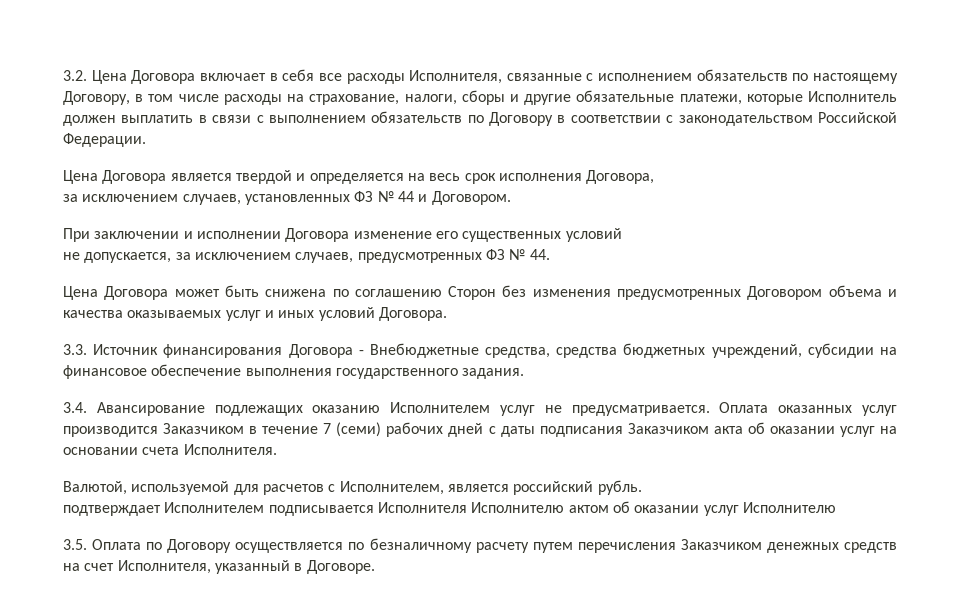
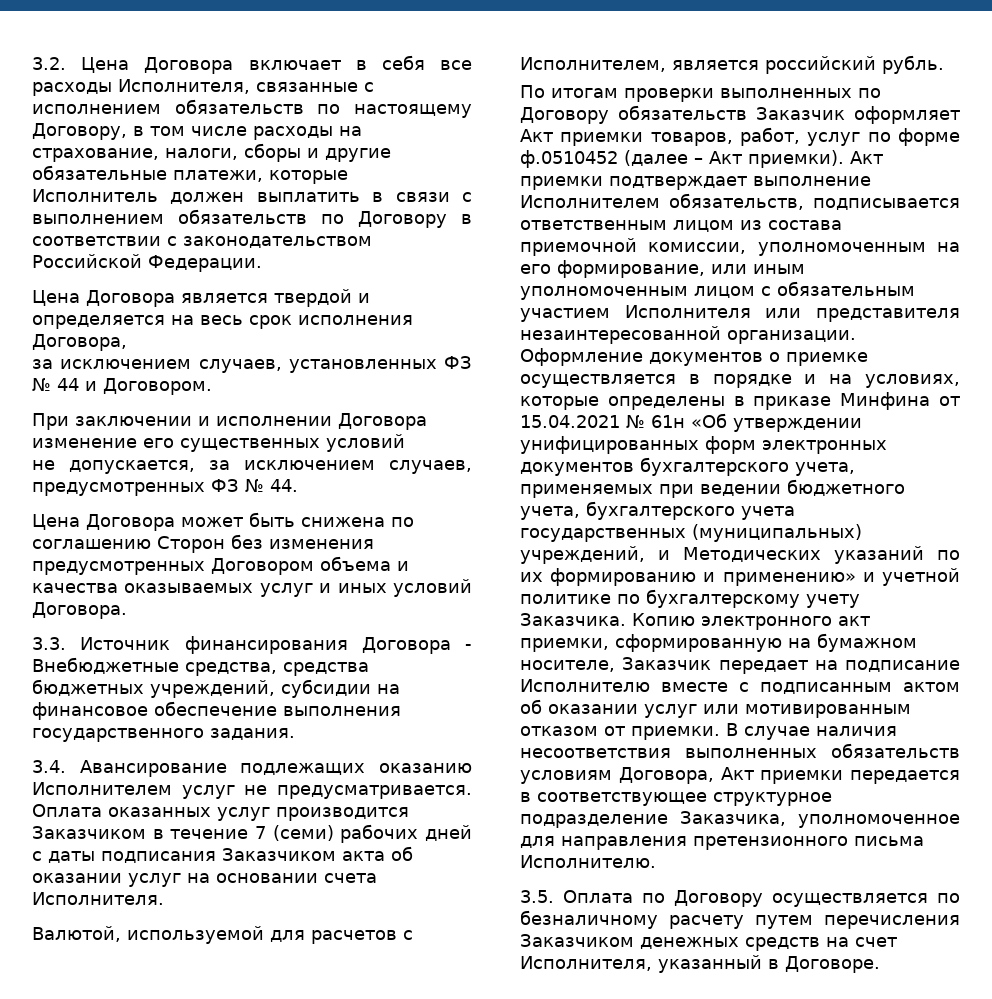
[63,501,836,516] подтверждает Исполнителем подписывается Исполнителя Исполнителю актом об оказании услуг Исполнителю -> [520,85,881,102] [520,105,960,124] [520,127,960,146] [520,150,883,168] [520,176,871,190] [520,193,960,210] [520,220,842,232] [520,238,960,256] [520,260,805,278] [520,281,915,300] [520,305,960,322] [520,326,856,344] [520,348,868,366] [520,374,960,388] [520,392,960,410] [520,413,862,432] [520,436,887,454] [520,457,855,476] [520,479,905,498] [520,501,795,520] [520,524,862,542] [520,546,960,564] [520,568,960,586] [520,589,860,608] [520,613,870,630] [520,633,917,652] [520,657,960,674] [520,679,960,694] [520,699,911,718] [520,723,897,740] [520,743,960,758] [520,767,960,784] [520,792,832,806] [520,811,960,828] [520,836,924,850] [520,855,656,868] По итогам проверки выполненных по Договору обязательств Заказчик оформляет Акт приемки товаров, работ, услуг по форме ф.0510452 (далее – Акт приемки). Акт приемки подтверждает выполнение Исполнителем обязательств, подписывается ответственным лицом из состава приемочной комиссии, уполномоченным на его формирование, или иным уполномоченным лицом с обязательным участием Исполнителя или представителя незаинтересованной организации. Оформление документов о приемке осуществляется в порядке и на условиях, которые определены в приказе Минфина от 15.04.2021 № 61н «Об утверждении унифицированных форм электронных документов бухгалтерского учета, применяемых при ведении бюджетного учета, бухгалтерского учета государственных (муниципальных) учреждений, и Методических указаний по их формированию и применению» и учетной политике по бухгалтерскому учету Заказчика. Копию электронного акт приемки, сформированную на бумажном носителе, Заказчик передает на подписание Исполнителю вместе с подписанным актом об оказании услуг или мотивированным отказом от приемки. В случае наличия несоответствия выполненных обязательств условиям Договора, Акт приемки передается в соответствующее структурное подразделение Заказчика, уполномоченное для направления претензионного письма Исполнителю.

